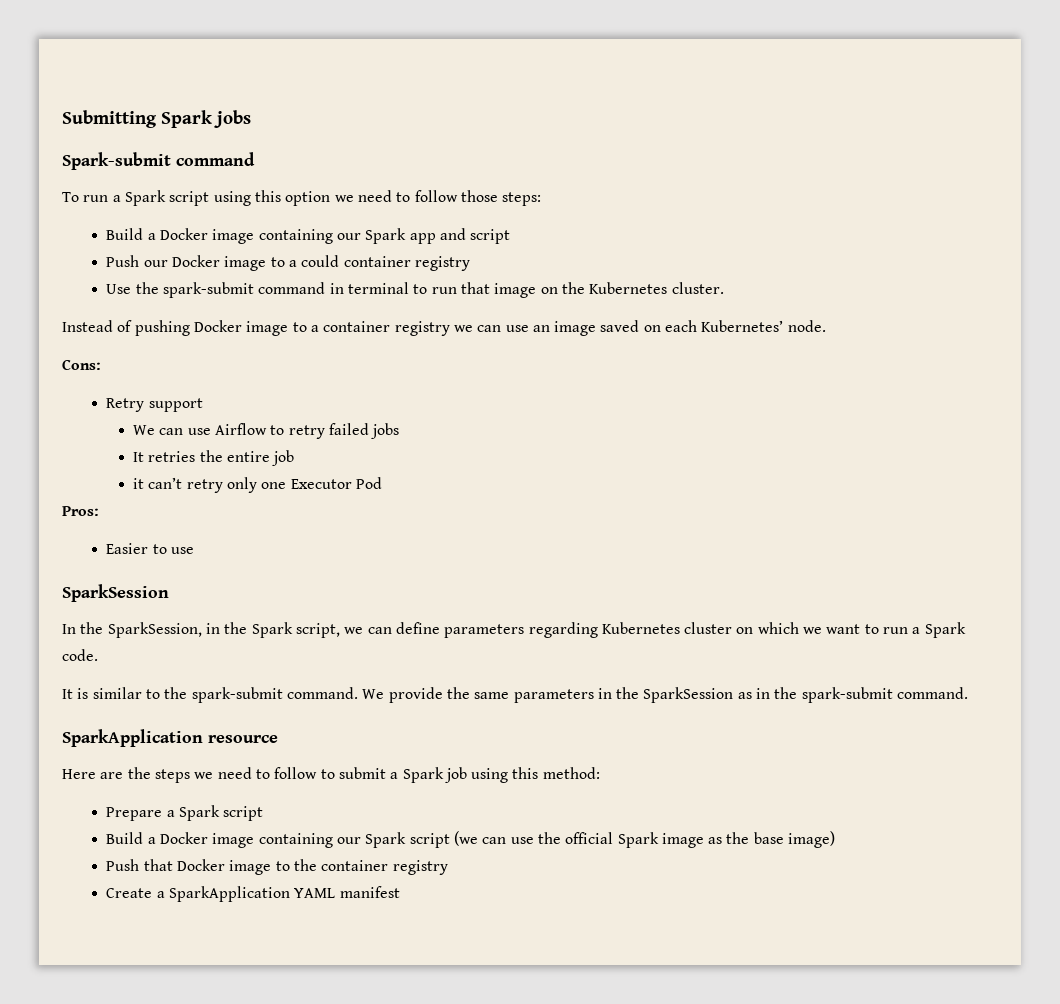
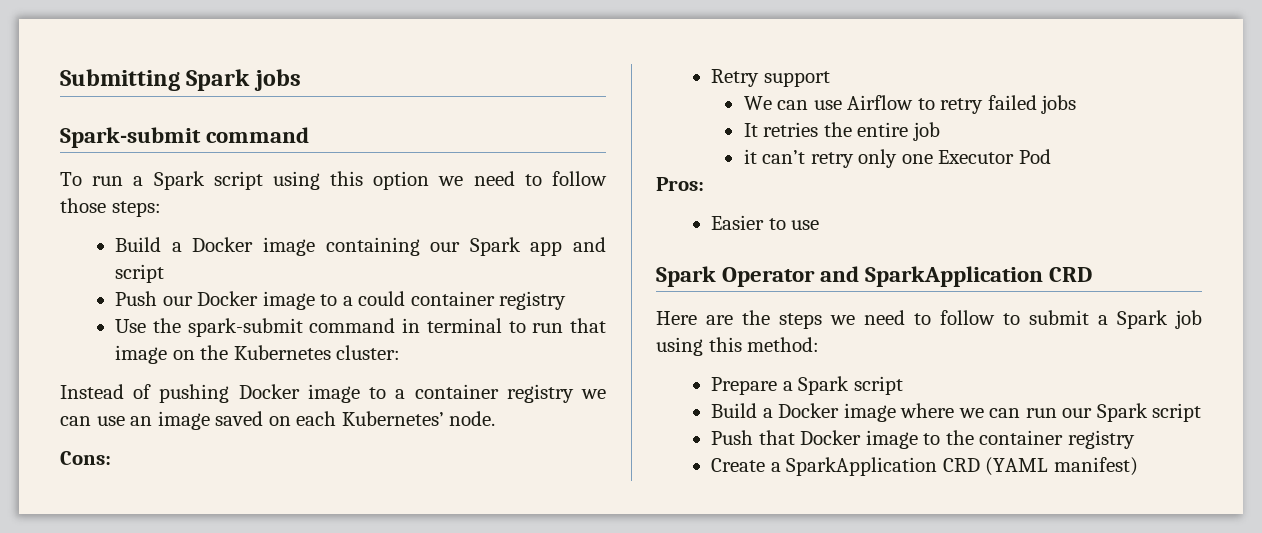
[671,282,724,294] cluster. -> [336,345,401,360] cluster:
[62,584,169,602] [62,622,966,638] [62,649,98,661] [62,687,969,703] [62,729,278,747] SparkSession // In the SparkSession, in the Spark script, we can define parameters regarding Kubernetes cluster on which we want to run a Spark code. // It is similar to the spark-submit command. We provide the same parameters in the SparkSession as in the spark-submit command. // SparkApplication resource -> [656,266,1093,287] Spark Operator and SparkApplication CRD
[258,833,333,848] containing -> [900,403,1057,418] where we can run
[453,831,836,848] (we can use the official Spark image as the base image) -> (1202, 412) none
[294,886,400,898] YAML manifest -> [942,457,1138,476] CRD (YAML manifest)

